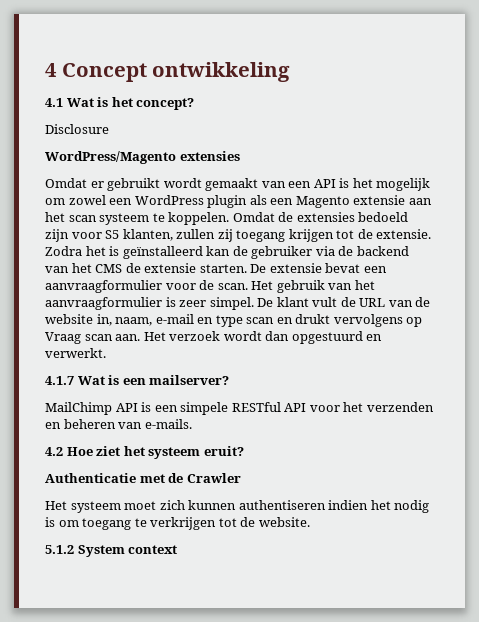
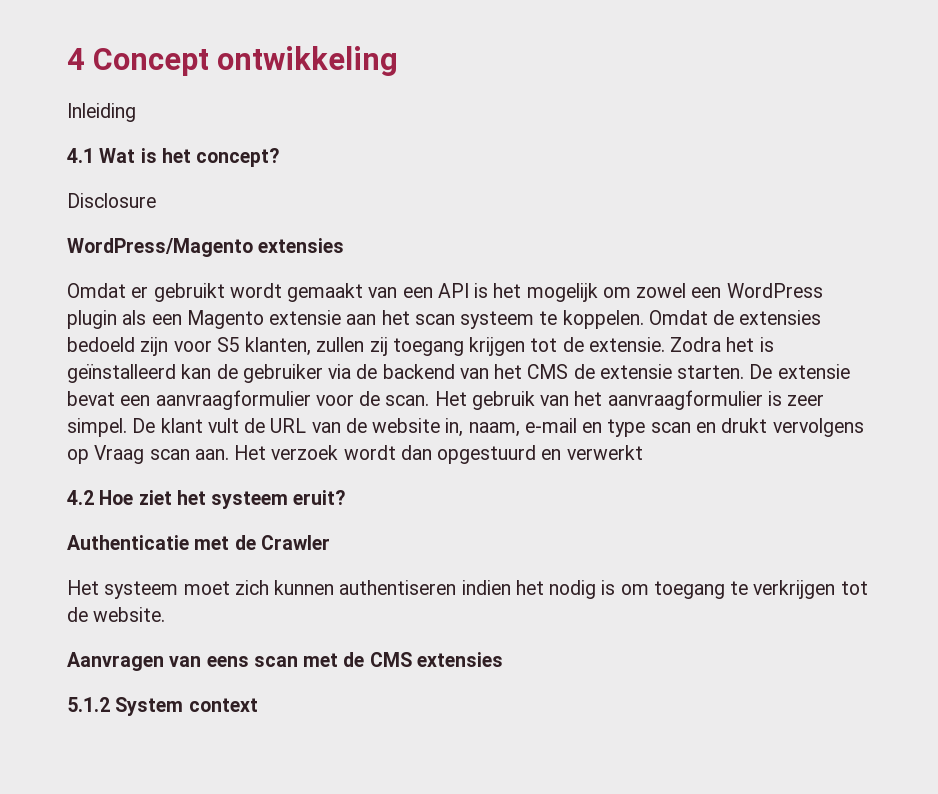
(291, 72) none -> [67,103,136,122] // Inleiding
[45,348,106,358] [45,375,230,385] [45,402,434,415] [45,419,192,429] verwerkt. // 4.1.7 Wat is een mailserver? // MailChimp API is een simpele RESTful API voor het verzenden en beheren van e-mails. -> [566,445,643,460] verwerkt
(310, 522) none -> [67,652,503,671] // Aanvragen van eens scan met de CMS extensies

